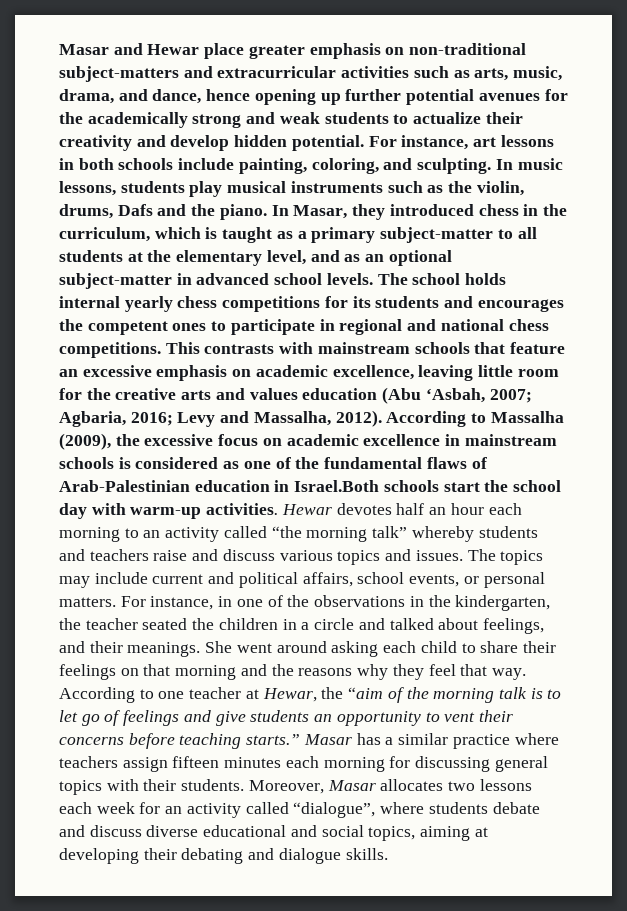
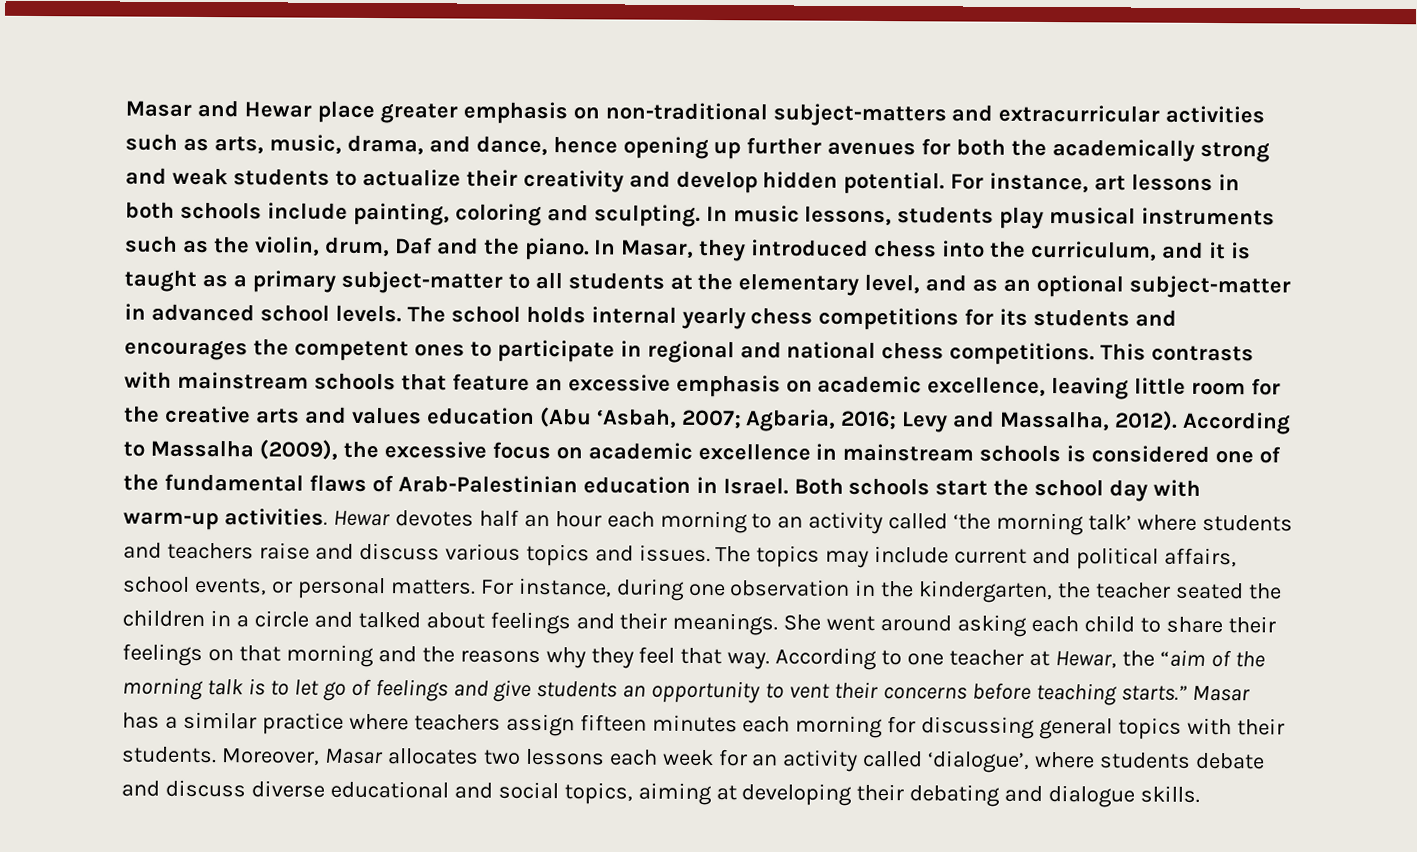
[406,89,475,105] potential -> (823, 146) none
(568, 95) none -> [956,138,1007,156] both
[311,158,379,174] coloring, -> [454,203,542,227] coloring
[59,204,153,219] drums, Dafs -> [324,236,433,257] drum, Daf
[523,204,539,216] in -> [942,240,986,258] into
[154,227,201,239] which -> [1161,241,1226,260] and it
[223,461,240,469] as -> (1211, 454) none
[294,480,380,492] Israel.Both -> [722,477,844,495] Israel. Both
[271,526,474,542] “the morning talk” whereby -> [953,512,1198,536] ‘the morning talk’ where
[218,595,406,607] in one of the observations -> [615,578,851,601] during one observation
[482,618,544,634] feelings, -> [489,611,571,635] feelings
[293,802,376,818] “dialogue”, -> [927,750,1031,773] ‘dialogue’,

